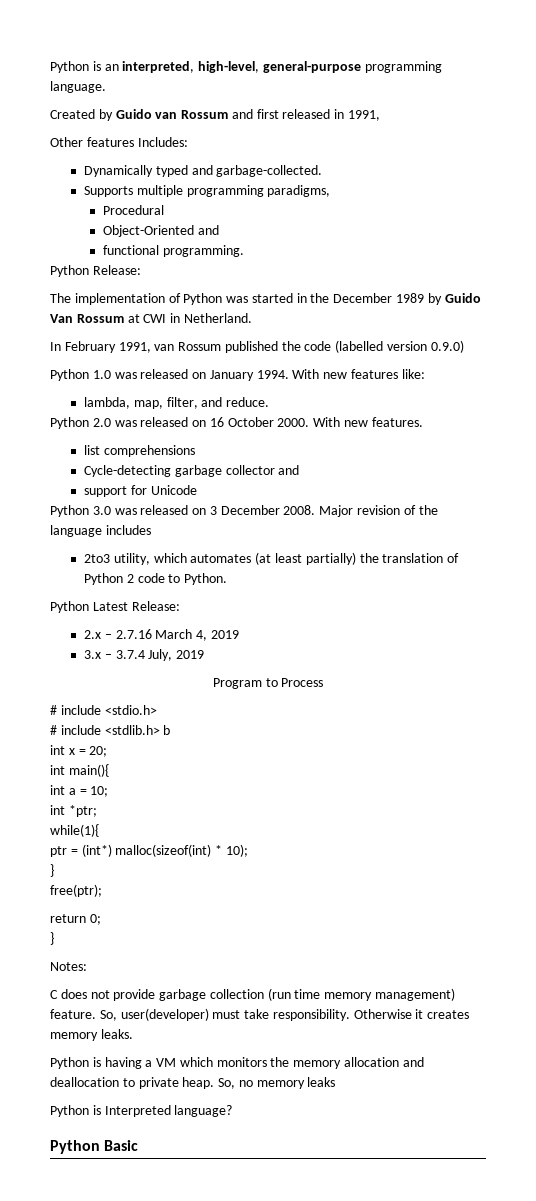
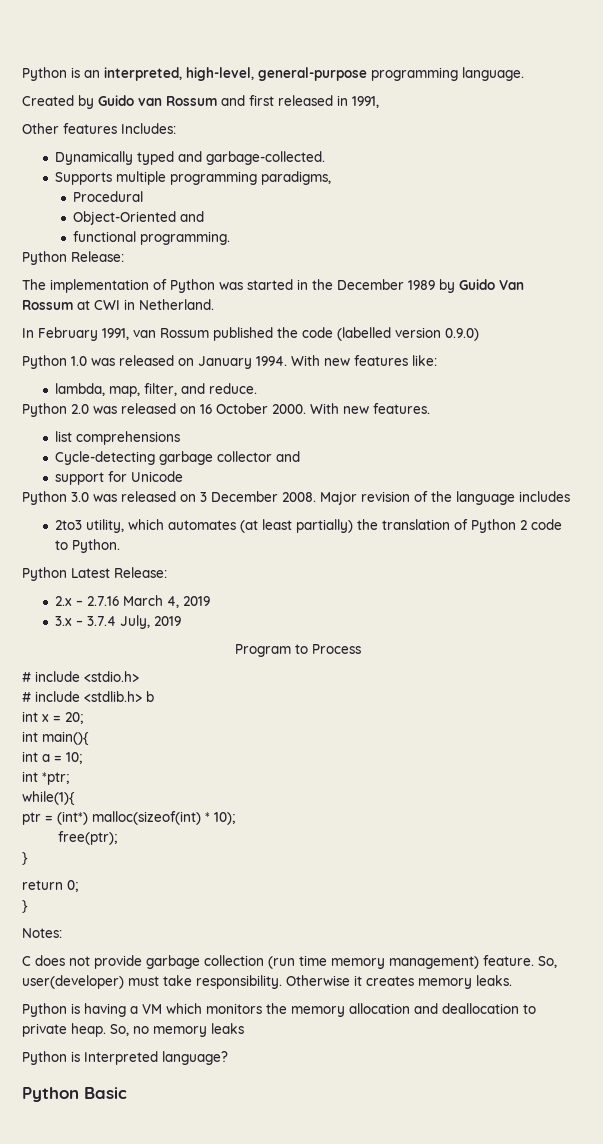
[50,864,54,877] [50,884,102,897] // } // free(ptr); -> [58,831,118,845] [22,852,28,865] // free(ptr); // }

